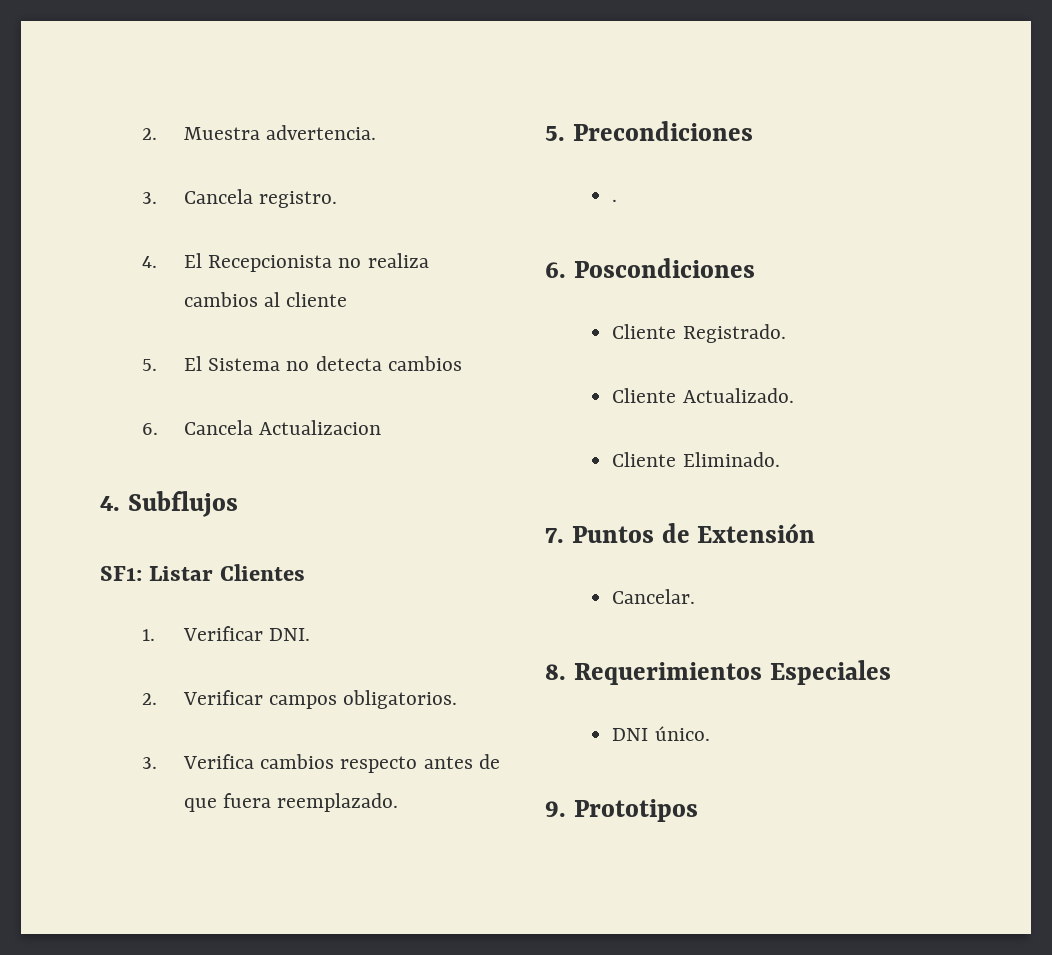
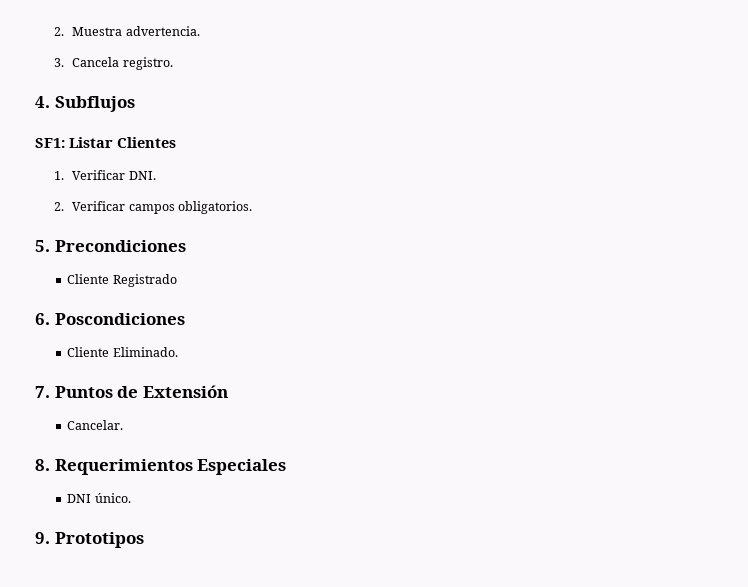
[142,253,429,272] [184,292,348,307] [142,356,462,371] [142,420,382,435] // 4. El Recepcionista no realiza cambios al cliente // 5. El Sistema no detecta cambios // 6. Cancela Actualizacion -> (173, 63) none
[142,754,500,773] [184,793,399,812] // 3. Verifica cambios respecto antes de que fuera reemplazado. -> (252, 207) none
[612,199,618,202] . -> [67,274,177,287] Cliente Registrado
[612,324,786,343] [612,388,794,403] // Cliente Registrado. // Cliente Actualizado. -> (185, 319) none

